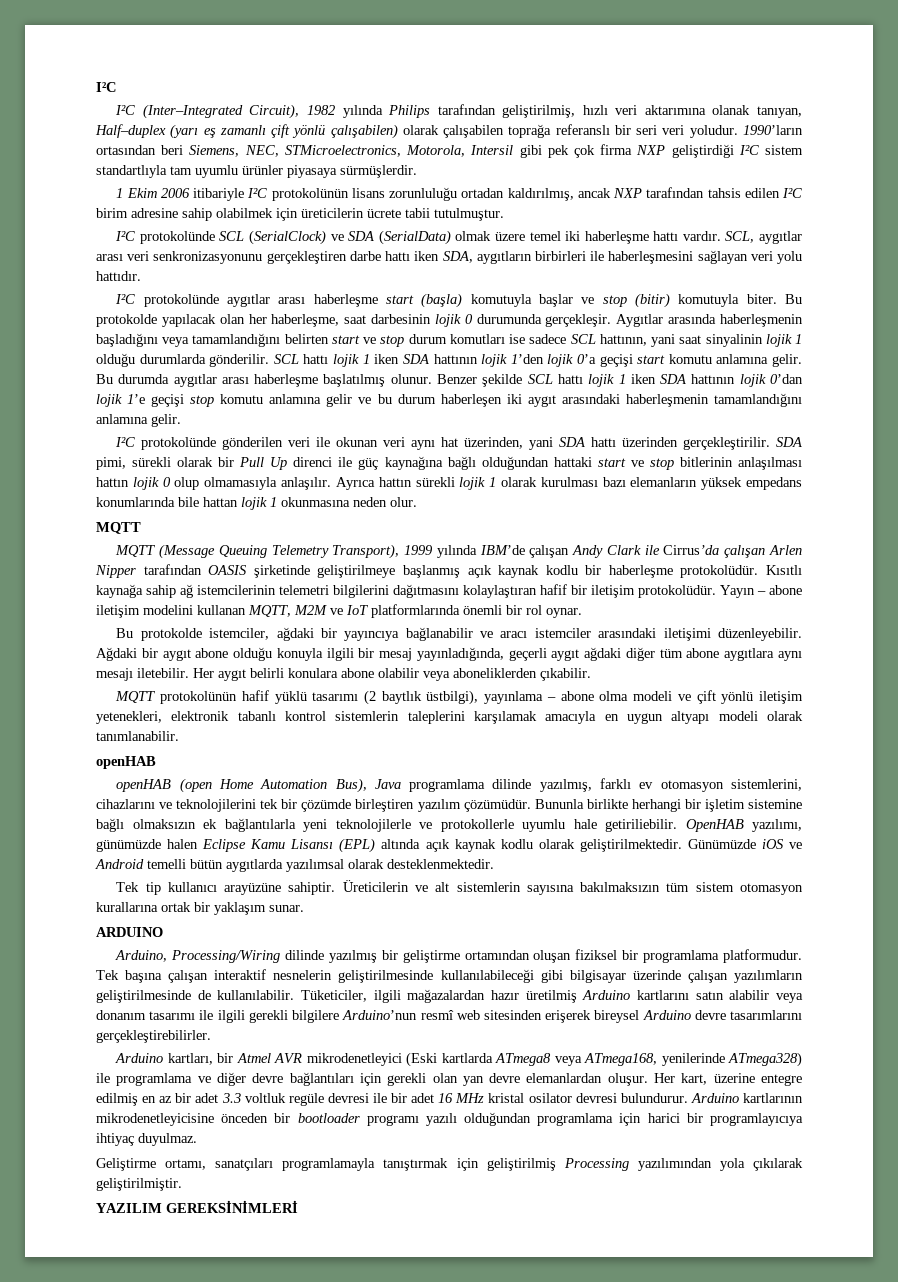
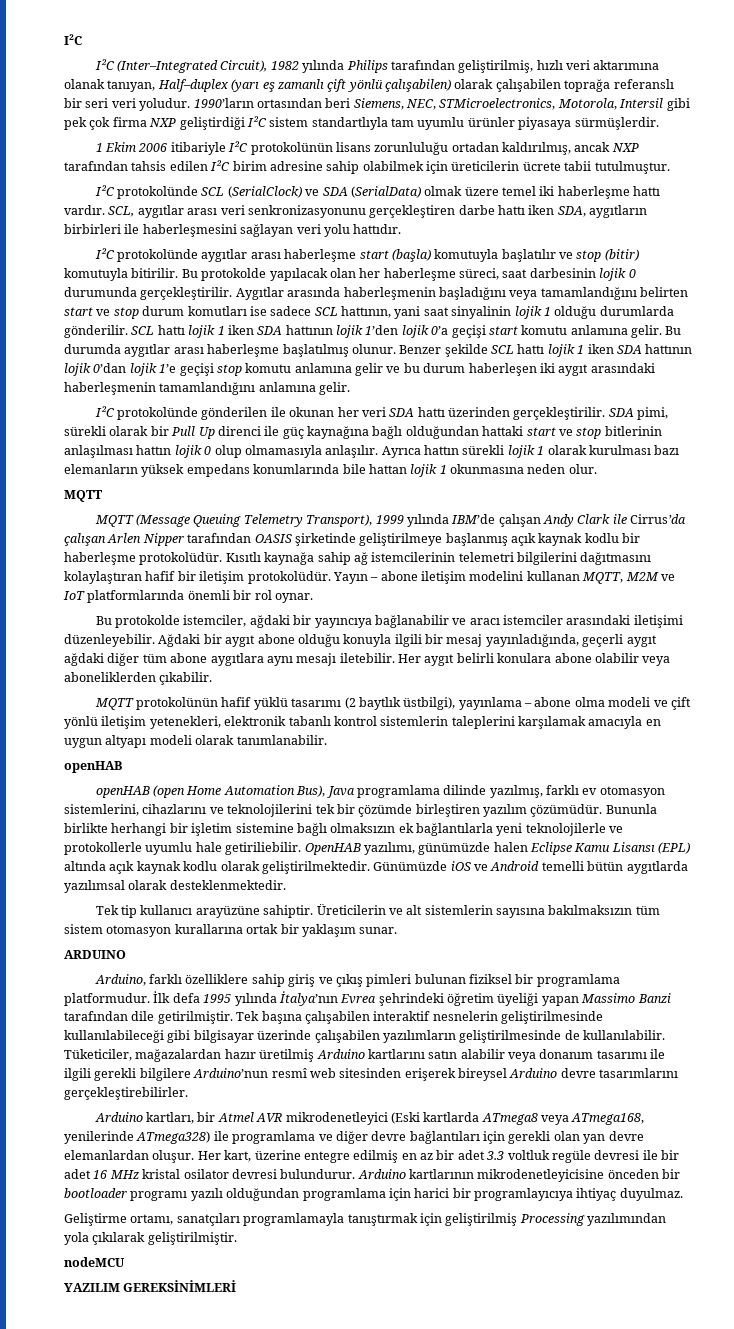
[538,294,573,307] başlar -> [501,249,556,262] başlatılır
[746,294,777,304] biter. -> [131,268,179,278] bitirilir.
[271,314,340,327] haberleşme, -> [383,268,499,281] haberleşme süreci,
[545,314,612,327] gerçekleşir. -> [140,287,233,300] gerçekleştirilir.
[288,437,311,447] veri -> (268, 413) none
[383,437,554,450] veri aynı hat üzerinden, yani -> [337,407,386,417] her veri
[171,949,802,963] Processing/Wiring dilinde yazılmış bir geliştirme ortamından oluşan fiziksel bir programlama platformudur. -> [149,974,620,987] [64,991,671,1006] [64,1011,233,1024] farklı özelliklere sahip giriş ve çıkış pimleri bulunan fiziksel bir programlama platformudur. İlk defa 1995 yılında İtalya’nın Evrea şehrindeki öğretim üyeliği yapan Massimo Banzi tarafından dile getirilmiştir.
[168,970,209,983] çalışan -> [304,1011,370,1024] çalışabilen
[687,970,728,983] çalışan -> [314,1030,380,1043] çalışabilen
[373,990,401,1003] ilgili -> (132, 1055) none
(182, 1184) none -> [64,1257,125,1267] // nodeMCU

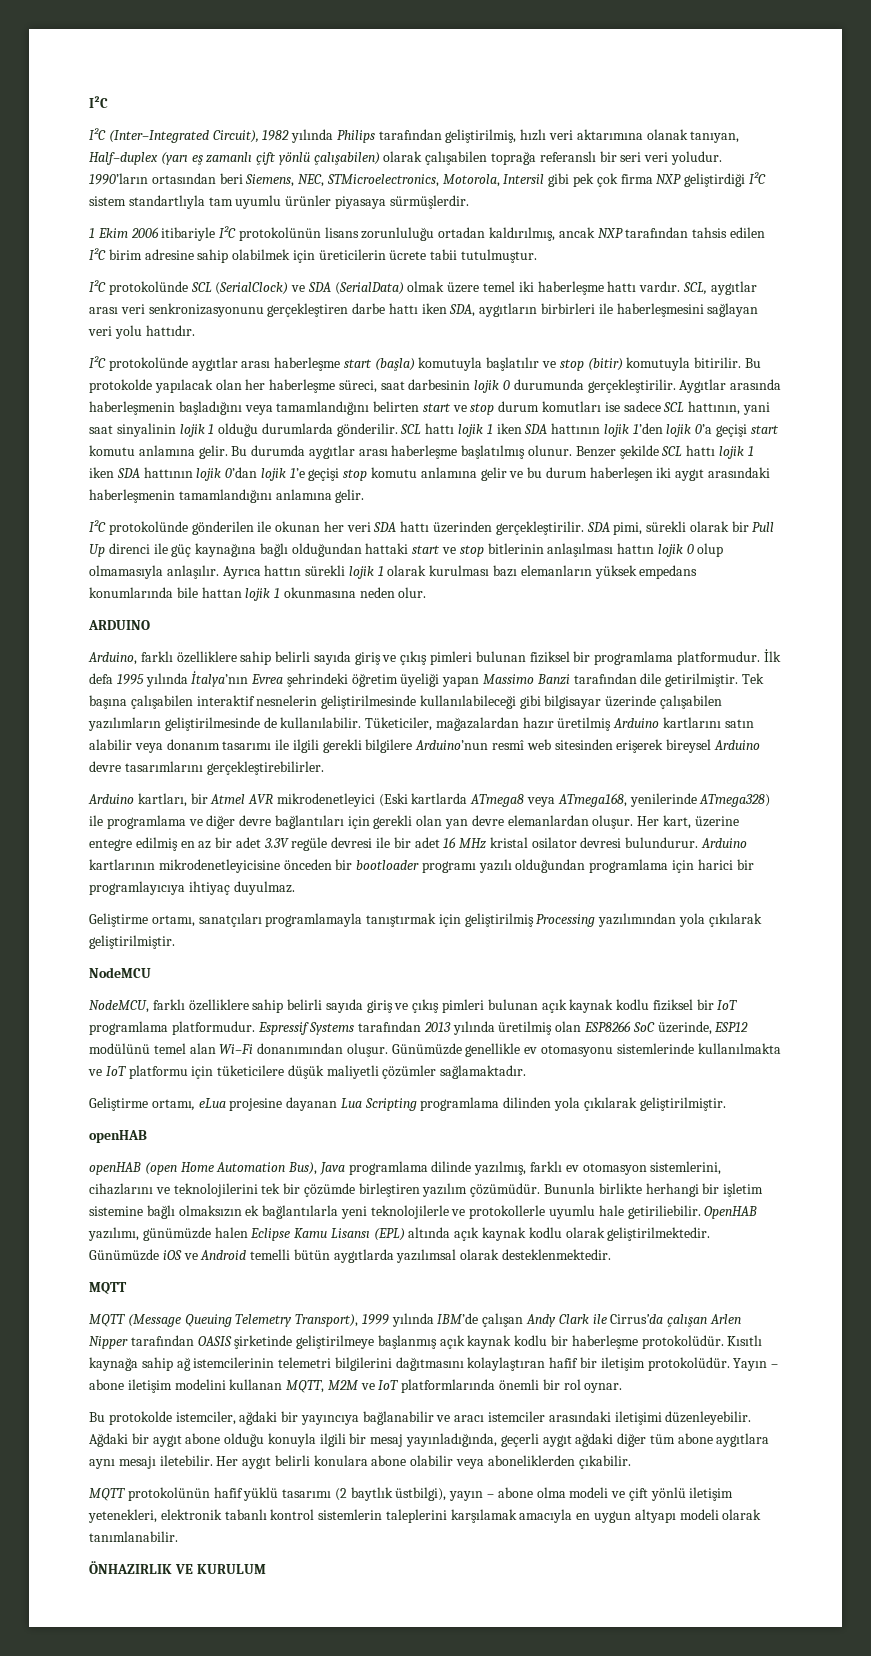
(597, 469) none -> [88,620,150,630] [88,649,781,665] [89,671,764,687] [89,695,723,709] [88,717,754,731] [89,739,760,753] [89,761,324,775] [88,793,771,807] [89,815,739,829] [89,837,748,851] [89,859,754,873] [89,881,295,895] [89,913,762,927] [89,935,175,949] [89,967,151,978] [89,999,738,1013] [89,1021,749,1035] [89,1043,781,1057] [88,1065,527,1079] [89,1097,726,1111] [89,1130,147,1143] [89,1161,722,1175] [89,1183,764,1197] [89,1205,758,1219] [88,1227,711,1241] [89,1249,612,1263] // ARDUINO // Arduino, farklı özelliklere sahip belirli sayıda giriş ve çıkış pimleri bulunan fiziksel bir programlama platformudur. İlk defa 1995 yılında İtalya’nın Evrea şehrindeki öğretim üyeliği yapan Massimo Banzi tarafından dile getirilmiştir. Tek başına çalışabilen interaktif nesnelerin geliştirilmesinde kullanılabileceği gibi bilgisayar üzerinde çalışabilen yazılımların geliştirilmesinde de kullanılabilir. Tüketiciler, mağazalardan hazır üretilmiş Arduino kartlarını satın alabilir veya donanım tasarımı ile ilgili gerekli bilgilere Arduino’nun resmî web sitesinden erişerek bireysel Arduino devre tasarımlarını gerçekleştirebilirler. // Arduino kartları, bir Atmel AVR mikrodenetleyici (Eski kartlarda ATmega8 veya ATmega168, yenilerinde ATmega328) ile programlama ve diğer devre bağlantıları için gerekli olan yan devre elemanlardan oluşur. Her kart, üzerine entegre edilmiş en az bir adet 3.3V regüle devresi ile bir adet 16 MHz kristal osilator devresi bulundurur. Arduino kartlarının mikrodenetleyicisine önceden bir bootloader programı yazılı olduğundan programlama için harici bir programlayıcıya ihtiyaç duyulmaz. // Geliştirme ortamı, sanatçıları programlamayla tanıştırmak için geliştirilmiş Processing yazılımından yola çıkılarak geliştirilmiştir. // NodeMCU // NodeMCU, farklı özelliklere sahip belirli sayıda giriş ve çıkış pimleri bulunan açık kaynak kodlu fiziksel bir IoT programlama platformudur. Espressif Systems tarafından 2013 yılında üretilmiş olan ESP8266 SoC üzerinde, ESP12 modülünü temel alan Wi–Fi donanımından oluşur. Günümüzde genellikle ev otomasyonu sistemlerinde kullanılmakta ve IoT platformu için tüketicilere düşük maliyetli çözümler sağlamaktadır. // Geliştirme ortamı, eLua projesine dayanan Lua Scripting programlama dilinden yola çıkılarak geliştirilmiştir. // openHAB // openHAB (open Home Automation Bus), Java programlama dilinde yazılmış, farklı ev otomasyon sistemlerini, cihazlarını ve teknolojilerini tek bir çözümde birleştiren yazılım çözümüdür. Bununla birlikte herhangi bir işletim sistemine bağlı olmaksızın ek bağlantılarla yeni teknolojilerle ve protokollerle uyumlu hale getiriliebilir. OpenHAB yazılımı, günümüzde halen Eclipse Kamu Lisansı (EPL) altında açık kaynak kodlu olarak geliştirilmektedir. Günümüzde iOS ve Android temelli bütün aygıtlarda yazılımsal olarak desteklenmektedir.
[458,697,522,710] yayınlama -> [449,1491,484,1501] yayın
[64,761,122,773] [95,785,665,798] [64,804,657,817] [64,823,624,836] [64,842,691,855] [64,861,688,874] [64,880,286,893] [95,904,660,918] [64,924,398,937] [64,950,126,959] [94,974,620,987] [64,991,671,1006] [64,1011,603,1024] [64,1030,665,1043] [64,1049,666,1062] [64,1068,679,1081] [64,1087,188,1100] [94,1112,645,1125] [64,1131,644,1144] [64,1150,679,1163] [64,1169,681,1182] [64,1188,683,1201] [64,1213,666,1226] [64,1232,237,1245] [64,1257,125,1267] [64,1280,237,1292] openHAB // openHAB (open Home Automation Bus), Java programlama dilinde yazılmış, farklı ev otomasyon sistemlerini, cihazlarını ve teknolojilerini tek bir çözümde birleştiren yazılım çözümüdür. Bununla birlikte herhangi bir işletim sistemine bağlı olmaksızın ek bağlantılarla yeni teknolojilerle ve protokollerle uyumlu hale getiriliebilir. OpenHAB yazılımı, günümüzde halen Eclipse Kamu Lisansı (EPL) altında açık kaynak kodlu olarak geliştirilmektedir. Günümüzde iOS ve Android temelli bütün aygıtlarda yazılımsal olarak desteklenmektedir. // Tek tip kullanıcı arayüzüne sahiptir. Üreticilerin ve alt sistemlerin sayısına bakılmaksızın tüm sistem otomasyon kurallarına ortak bir yaklaşım sunar. // ARDUINO // Arduino, farklı özelliklere sahip giriş ve çıkış pimleri bulunan fiziksel bir programlama platformudur. İlk defa 1995 yılında İtalya’nın Evrea şehrindeki öğretim üyeliği yapan Massimo Banzi tarafından dile getirilmiştir. Tek başına çalışabilen interaktif nesnelerin geliştirilmesinde kullanılabileceği gibi bilgisayar üzerinde çalışabilen yazılımların geliştirilmesinde de kullanılabilir. Tüketiciler, mağazalardan hazır üretilmiş Arduino kartlarını satın alabilir veya donanım tasarımı ile ilgili gerekli bilgilere Arduino’nun resmî web sitesinden erişerek bireysel Arduino devre tasarımlarını gerçekleştirebilirler. // Arduino kartları, bir Atmel AVR mikrodenetleyici (Eski kartlarda ATmega8 veya ATmega168, yenilerinde ATmega328) ile programlama ve diğer devre bağlantıları için gerekli olan yan devre elemanlardan oluşur. Her kart, üzerine entegre edilmiş en az bir adet 3.3 voltluk regüle devresi ile bir adet 16 MHz kristal osilator devresi bulundurur. Arduino kartlarının mikrodenetleyicisine önceden bir bootloader programı yazılı olduğundan programlama için harici bir programlayıcıya ihtiyaç duyulmaz. // Geliştirme ortamı, sanatçıları programlamayla tanıştırmak için geliştirilmiş Processing yazılımından yola çıkılarak geliştirilmiştir. // nodeMCU // YAZILIM GEREKSİNİMLERİ -> [89,1561,266,1574] ÖNHAZIRLIK VE KURULUM

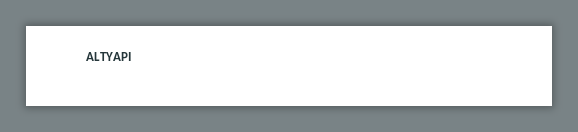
[89,96,108,108] [89,128,740,143] [89,151,722,165] [89,172,766,187] [89,195,469,209] [89,226,765,241] [89,248,538,263] [89,280,757,295] [89,303,759,317] [88,325,195,339] [89,356,761,371] [89,379,782,393] [89,401,770,415] [89,423,779,437] [89,445,754,459] [89,467,771,481] [89,489,365,503] [89,520,775,535] [89,543,724,557] [89,565,698,579] [89,587,427,601] [88,620,150,630] [88,649,781,665] [89,671,764,687] [89,695,723,709] [88,717,754,731] [89,739,760,753] [89,761,324,775] [88,793,771,807] [89,815,739,829] [89,837,748,851] [89,859,754,873] [89,881,295,895] [89,913,762,927] [89,935,175,949] [89,967,151,978] [89,999,738,1013] [89,1021,749,1035] [89,1043,781,1057] [88,1065,527,1079] [89,1097,726,1111] [89,1130,147,1143] [89,1161,722,1175] [89,1183,764,1197] [89,1205,758,1219] [88,1227,711,1241] [89,1249,612,1263] [89,1282,127,1294] [89,1313,741,1327] [89,1335,763,1349] [89,1357,779,1371] [89,1379,623,1393] [89,1411,752,1425] [89,1433,770,1447] [89,1455,631,1469] [89,1487,734,1501] [88,1509,762,1523] [89,1531,178,1542] [89,1561,266,1574] I²C // I²C (Inter–Integrated Circuit), 1982 yılında Philips tarafından geliştirilmiş, hızlı veri aktarımına olanak tanıyan, Half–duplex (yarı eş zamanlı çift yönlü çalışabilen) olarak çalışabilen toprağa referanslı bir seri veri yoludur. 1990’ların ortasından beri Siemens, NEC, STMicroelectronics, Motorola, Intersil gibi pek çok firma NXP geliştirdiği I²C sistem standartlıyla tam uyumlu ürünler piyasaya sürmüşlerdir. // 1 Ekim 2006 itibariyle I²C protokolünün lisans zorunluluğu ortadan kaldırılmış, ancak NXP tarafından tahsis edilen I²C birim adresine sahip olabilmek için üreticilerin ücrete tabii tutulmuştur. // I²C protokolünde SCL (SerialClock) ve SDA (SerialData) olmak üzere temel iki haberleşme hattı vardır. SCL, aygıtlar arası veri senkronizasyonunu gerçekleştiren darbe hattı iken SDA, aygıtların birbirleri ile haberleşmesini sağlayan veri yolu hattıdır. // I²C protokolünde aygıtlar arası haberleşme start (başla) komutuyla başlatılır ve stop (bitir) komutuyla bitirilir. Bu protokolde yapılacak olan her haberleşme süreci, saat darbesinin lojik 0 durumunda gerçekleştirilir. Aygıtlar arasında haberleşmenin başladığını veya tamamlandığını belirten start ve stop durum komutları ise sadece SCL hattının, yani saat sinyalinin lojik 1 olduğu durumlarda gönderilir. SCL hattı lojik 1 iken SDA hattının lojik 1’den lojik 0’a geçişi start komutu anlamına gelir. Bu durumda aygıtlar arası haberleşme başlatılmış olunur. Benzer şekilde SCL hattı lojik 1 iken SDA hattının lojik 0’dan lojik 1’e geçişi stop komutu anlamına gelir ve bu durum haberleşen iki aygıt arasındaki haberleşmenin tamamlandığını anlamına gelir. // I²C protokolünde gönderilen ile okunan her veri SDA hattı üzerinden gerçekleştirilir. SDA pimi, sürekli olarak bir Pull Up direnci ile güç kaynağına bağlı olduğundan hattaki start ve stop bitlerinin anlaşılması hattın lojik 0 olup olmamasıyla anlaşılır. Ayrıca hattın sürekli lojik 1 olarak kurulması bazı elemanların yüksek empedans konumlarında bile hattan lojik 1 okunmasına neden olur. // ARDUINO // Arduino, farklı özelliklere sahip belirli sayıda giriş ve çıkış pimleri bulunan fiziksel bir programlama platformudur. İlk defa 1995 yılında İtalya’nın Evrea şehrindeki öğretim üyeliği yapan Massimo Banzi tarafından dile getirilmiştir. Tek başına çalışabilen interaktif nesnelerin geliştirilmesinde kullanılabileceği gibi bilgisayar üzerinde çalışabilen yazılımların geliştirilmesinde de kullanılabilir. Tüketiciler, mağazalardan hazır üretilmiş Arduino kartlarını satın alabilir veya donanım tasarımı ile ilgili gerekli bilgilere Arduino’nun resmî web sitesinden erişerek bireysel Arduino devre tasarımlarını gerçekleştirebilirler. // Arduino kartları, bir Atmel AVR mikrodenetleyici (Eski kartlarda ATmega8 veya ATmega168, yenilerinde ATmega328) ile programlama ve diğer devre bağlantıları için gerekli olan yan devre elemanlardan oluşur. Her kart, üzerine entegre edilmiş en az bir adet 3.3V regüle devresi ile bir adet 16 MHz kristal osilator devresi bulundurur. Arduino kartlarının mikrodenetleyicisine önceden bir bootloader programı yazılı olduğundan programlama için harici bir programlayıcıya ihtiyaç duyulmaz. // Geliştirme ortamı, sanatçıları programlamayla tanıştırmak için geliştirilmiş Processing yazılımından yola çıkılarak geliştirilmiştir. // NodeMCU // NodeMCU, farklı özelliklere sahip belirli sayıda giriş ve çıkış pimleri bulunan açık kaynak kodlu fiziksel bir IoT programlama platformudur. Espressif Systems tarafından 2013 yılında üretilmiş olan ESP8266 SoC üzerinde, ESP12 modülünü temel alan Wi–Fi donanımından oluşur. Günümüzde genellikle ev otomasyonu sistemlerinde kullanılmakta ve IoT platformu için tüketicilere düşük maliyetli çözümler sağlamaktadır. // Geliştirme ortamı, eLua projesine dayanan Lua Scripting programlama dilinden yola çıkılarak geliştirilmiştir. // openHAB // openHAB (open Home Automation Bus), Java programlama dilinde yazılmış, farklı ev otomasyon sistemlerini, cihazlarını ve teknolojilerini tek bir çözümde birleştiren yazılım çözümüdür. Bununla birlikte herhangi bir işletim sistemine bağlı olmaksızın ek bağlantılarla yeni teknolojilerle ve protokollerle uyumlu hale getiriliebilir. OpenHAB yazılımı, günümüzde halen Eclipse Kamu Lisansı (EPL) altında açık kaynak kodlu olarak geliştirilmektedir. Günümüzde iOS ve Android temelli bütün aygıtlarda yazılımsal olarak desteklenmektedir. // MQTT // MQTT (Message Queuing Telemetry Transport), 1999 yılında IBM’de çalışan Andy Clark ile Cirrus’da çalışan Arlen Nipper tarafından OASIS şirketinde geliştirilmeye başlanmış açık kaynak kodlu bir haberleşme protokolüdür. Kısıtlı kaynağa sahip ağ istemcilerinin telemetri bilgilerini dağıtmasını kolaylaştıran hafif bir iletişim protokolüdür. Yayın – abone iletişim modelini kullanan MQTT, M2M ve IoT platformlarında önemli bir rol oynar. // Bu protokolde istemciler, ağdaki bir yayıncıya bağlanabilir ve aracı istemciler arasındaki iletişimi düzenleyebilir. Ağdaki bir aygıt abone olduğu konuyla ilgili bir mesaj yayınladığında, geçerli aygıt ağdaki diğer tüm abone aygıtlara aynı mesajı iletebilir. Her aygıt belirli konulara abone olabilir veya aboneliklerden çıkabilir. // MQTT protokolünün hafif yüklü tasarımı (2 baytlık üstbilgi), yayın – abone olma modeli ve çift yönlü iletişim yetenekleri, elektronik tabanlı kontrol sistemlerin taleplerini karşılamak amacıyla en uygun altyapı modeli olarak tanımlanabilir. // ÖNHAZIRLIK VE KURULUM -> [86,52,131,61] ALTYAPI

